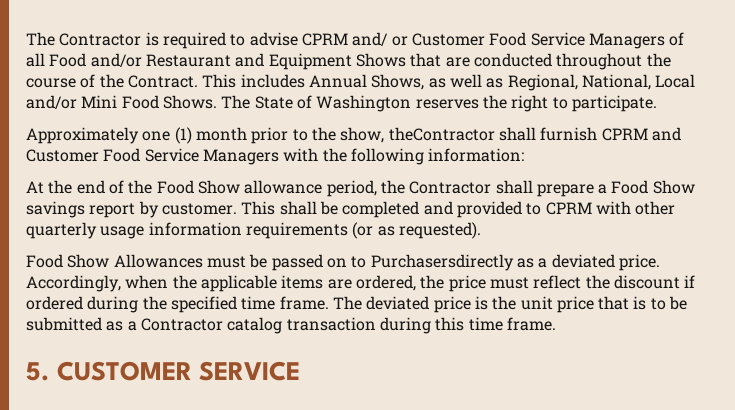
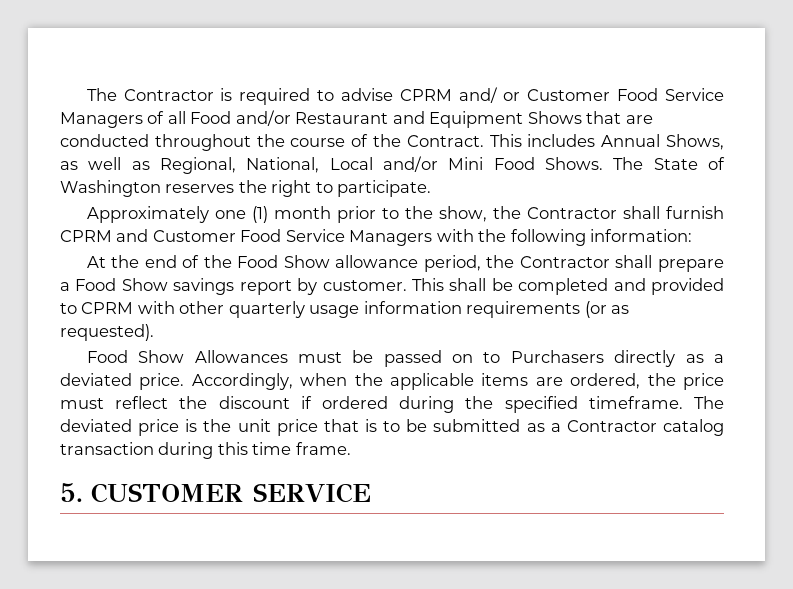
[388,127,495,141] theContractor -> [492,206,617,219] the Contractor
[370,254,514,271] Purchasersdirectly -> [510,350,676,367] Purchasers directly
[241,296,329,310] time frame. -> [588,396,683,409] timeframe.

